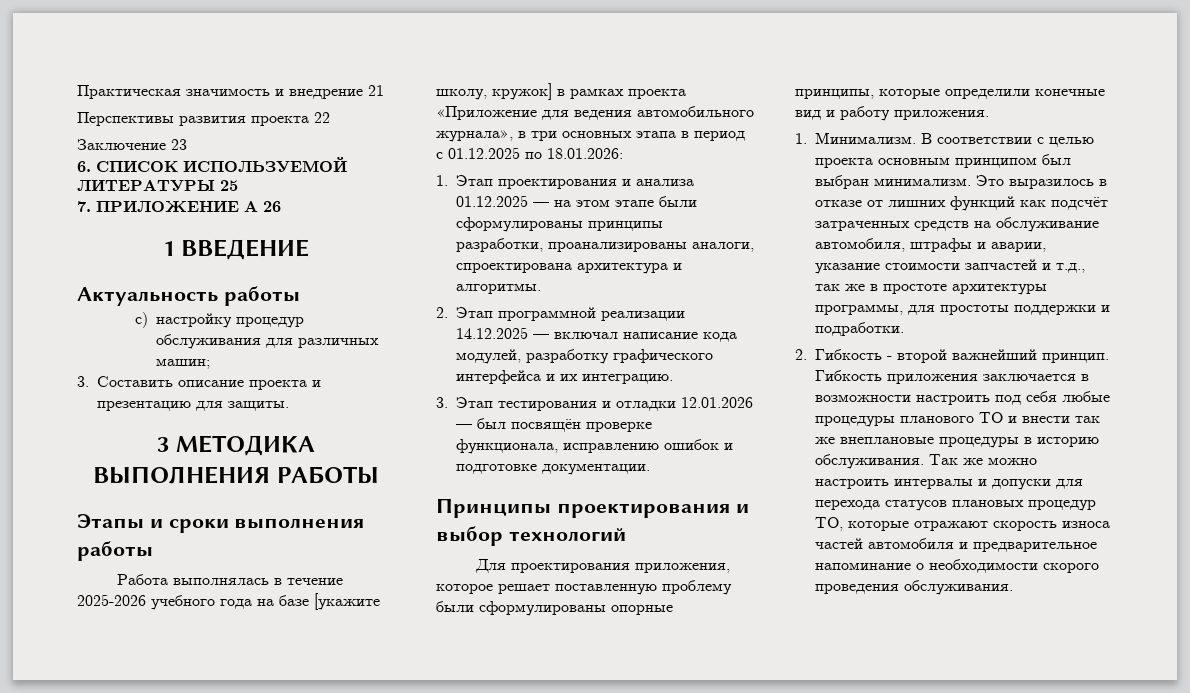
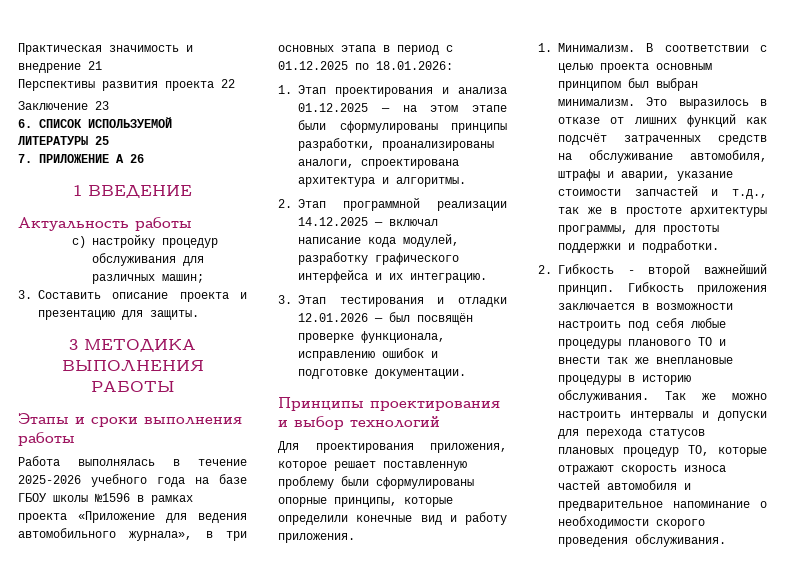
[314,593,380,610] [436,83,552,100] [укажите школу, кружок] -> [18,493,130,502] ГБОУ школы №1596

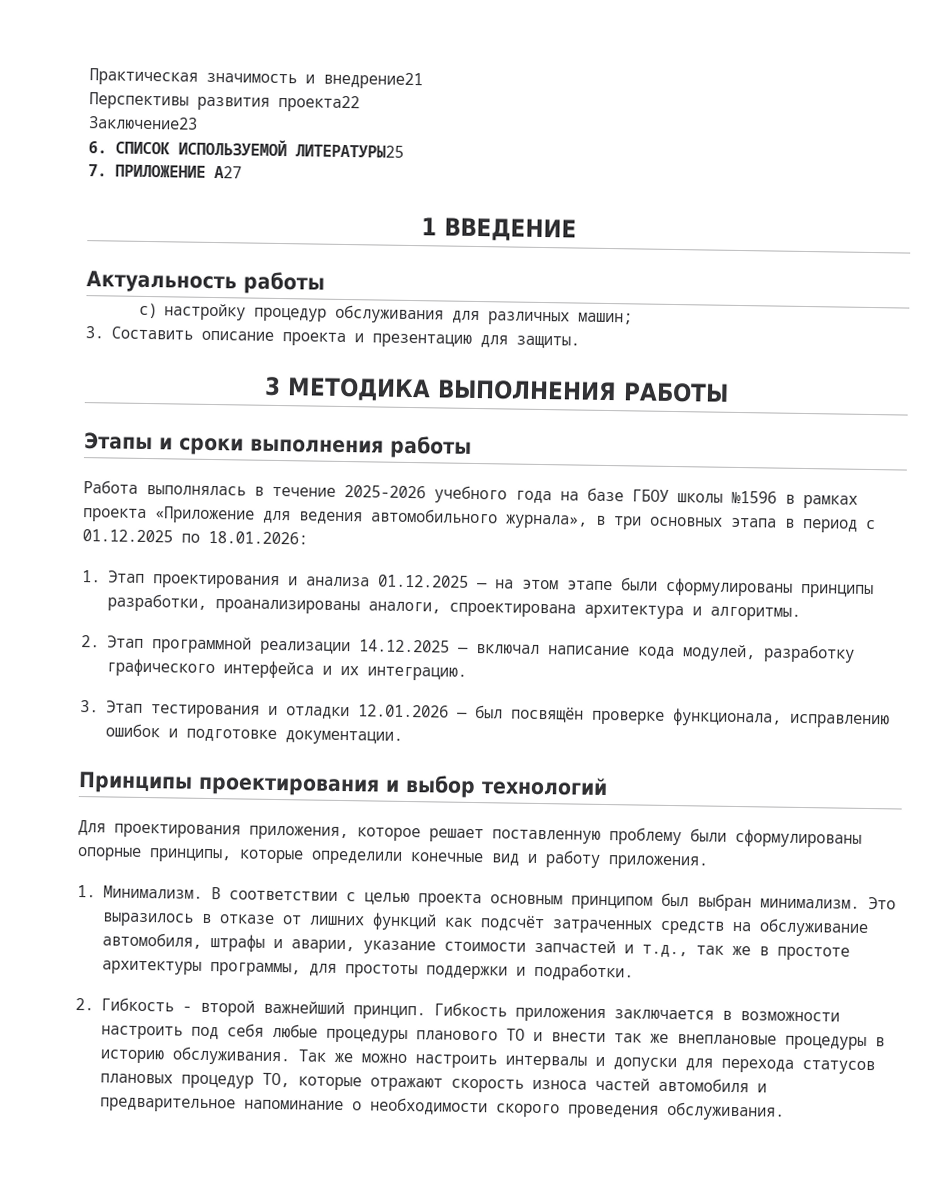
[18,61,102,73] внедрение 21 -> [323,71,423,90] внедрение21
[165,79,235,91] [18,101,109,110] проекта 22 // Заключение 23 -> [278,94,360,113] [88,116,198,130] проекта22 // Заключение23
[18,136,109,145] ЛИТЕРАТУРЫ 25 -> [295,144,404,158] ЛИТЕРАТУРЫ25
[116,154,144,163] A 26 -> [214,166,242,179] A27

